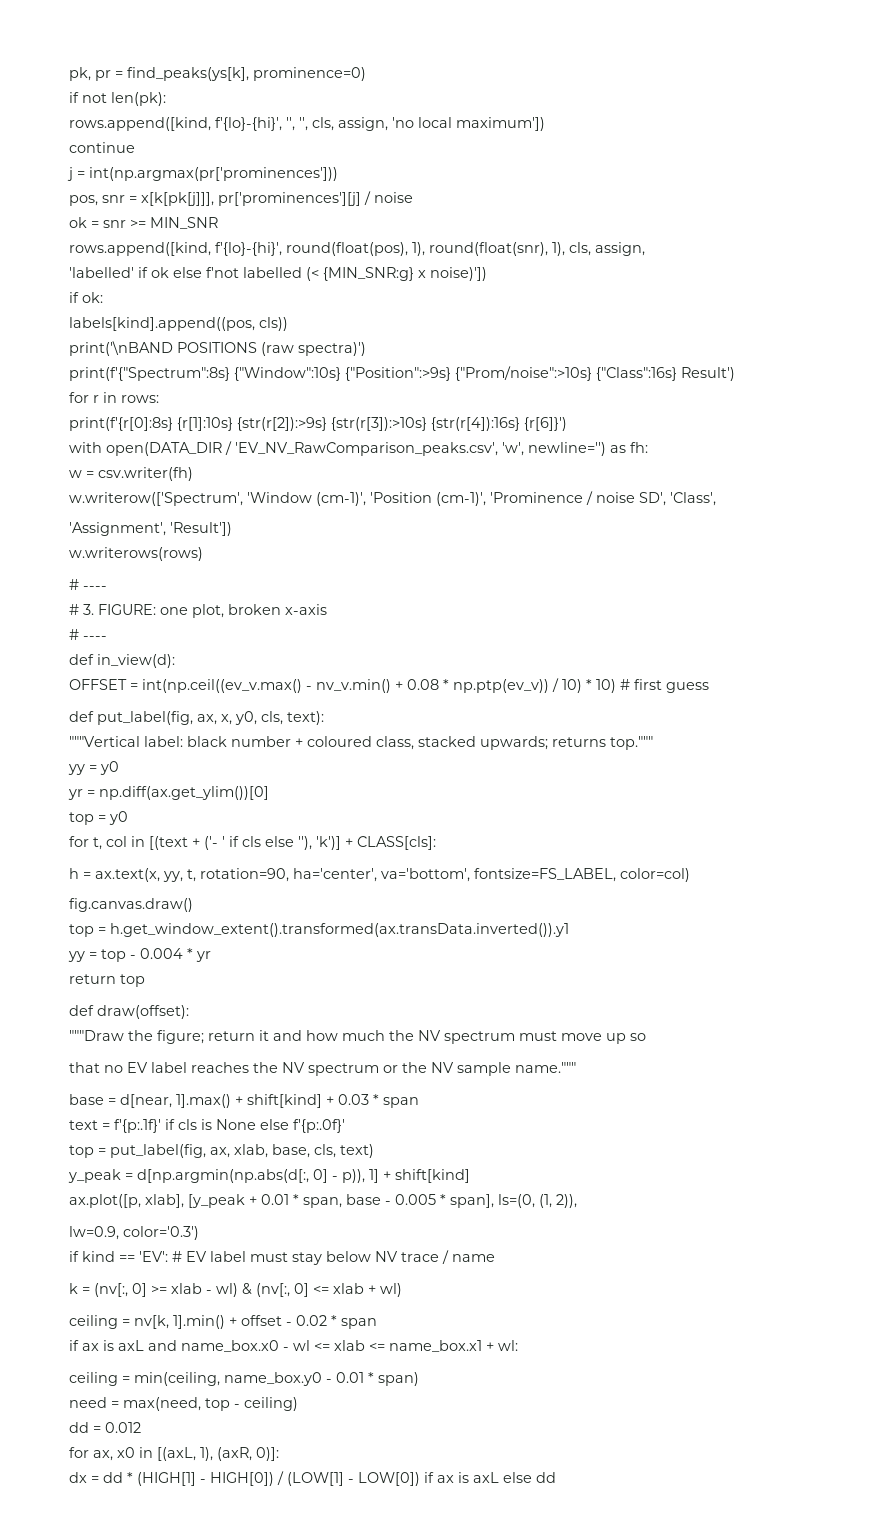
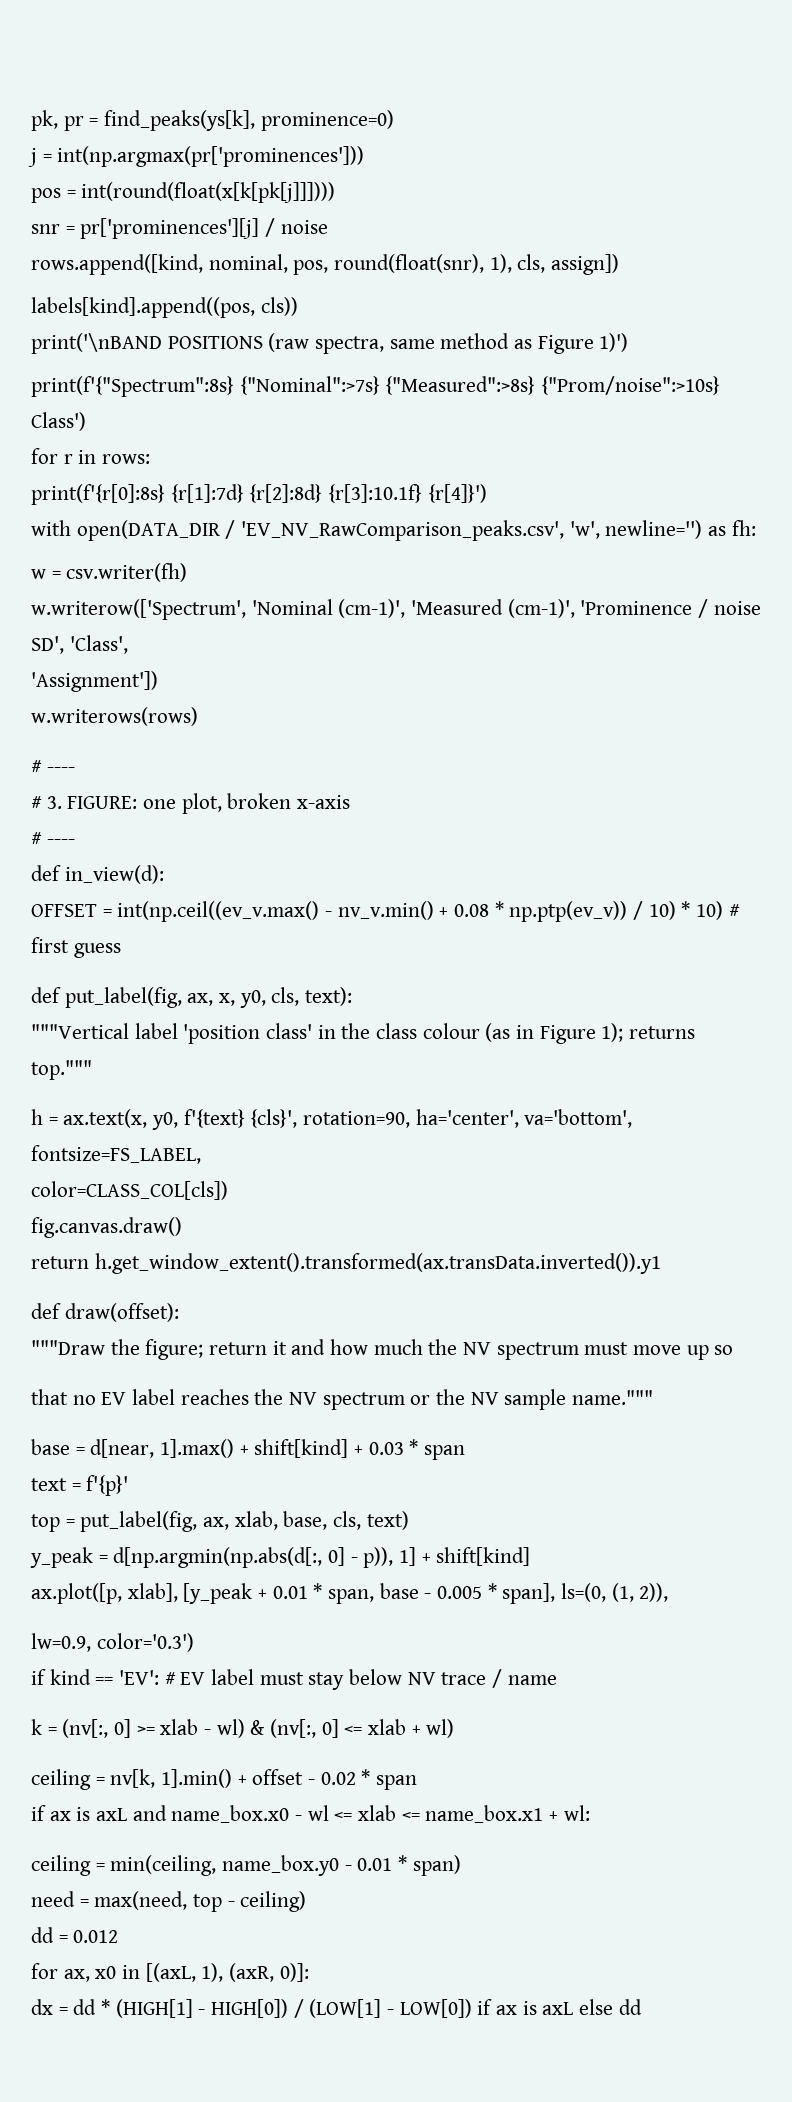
[69,92,166,106] [69,117,545,131] [69,142,135,153] // if not len(pk): // rows.append([kind, f'{lo}-{hi}', '', '', cls, assign, 'no local maximum']) // continue -> (394, 120) none
[69,195,98,206] pos, -> [31,182,336,203] pos = int(round(float(x[k[pk[j]]]))) //
[141,192,214,206] x[k[pk[j]]], -> (75, 230) none
[69,217,218,229] [69,242,645,256] [69,267,487,281] [69,292,103,303] ok = snr >= MIN_SNR // rows.append([kind, f'{lo}-{hi}', round(float(pos), 1), round(float(snr), 1), cls, assign, // 'labelled' if ok else f'not labelled (< {MIN_SNR:g} x noise)']) // if ok: -> [31,254,620,275] rows.append([kind, nominal, pos, round(float(snr), 1), cls, assign])
[298,342,366,356] [69,366,735,381] spectra)') // print(f'{"Spectrum":8s} {"Window":10s} {"Position":>9s} {"Prom/noise":>10s} {"Class":16s} Result') -> [315,333,629,354] [31,376,721,397] [31,412,86,431] spectra, same method as Figure 1)') // print(f'{"Spectrum":8s} {"Nominal":>7s} {"Measured":>8s} {"Prom/noise":>10s} Class')
[177,417,567,431] {r[1]:10s} {str(r[2]):>9s} {str(r[3]):>10s} {str(r[4]):16s} {r[6]}') -> [170,484,487,503] {r[1]:7d} {r[2]:8d} {r[3]:10.1f} {r[4]}')
[247,492,432,506] 'Window (cm-1)', 'Position -> [251,599,504,618] 'Nominal (cm-1)', 'Measured
[69,522,232,536] 'Assignment', 'Result']) -> [31,671,158,692] 'Assignment'])
[144,736,653,750] [68,761,119,775] [68,786,269,800] [69,811,128,825] [69,836,436,850] label: black number + coloured class, stacked upwards; returns top.""" // yy = y0 // yr = np.diff(ax.get_ylim())[0] // top = y0 // for t, col in [(text + ('- ' if cls else ''), 'k')] + CLASS[cls]: -> [134,1023,696,1044] [31,1060,92,1080] label 'position class' in the class colour (as in Figure 1); returns top."""
[163,869,196,882] yy, t, -> [152,1109,298,1130] y0, f'{text} {cls}',
[620,868,690,882] color=col) -> [31,1181,228,1200] // color=CLASS_COL[cls])
[69,924,106,937] top = -> [31,1256,89,1269] return
[68,948,211,962] [69,974,145,987] // yy = top - 0.004 * yr // return top -> (661, 1263) none
[114,1119,345,1133] f'{p:.1f}' if cls is None else f'{p:.0f}' -> [86,1475,129,1496] f'{p}'

